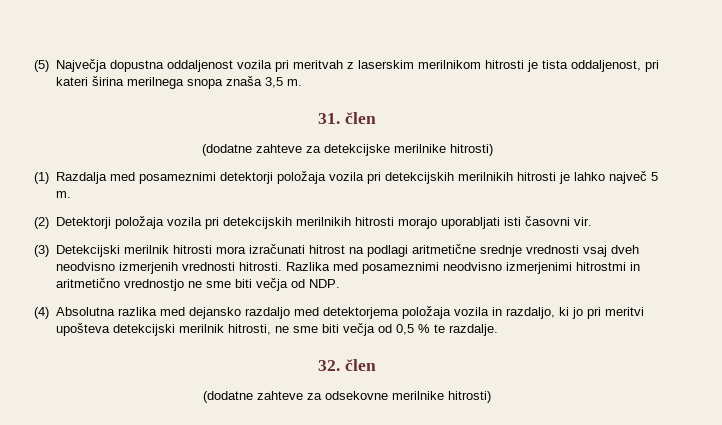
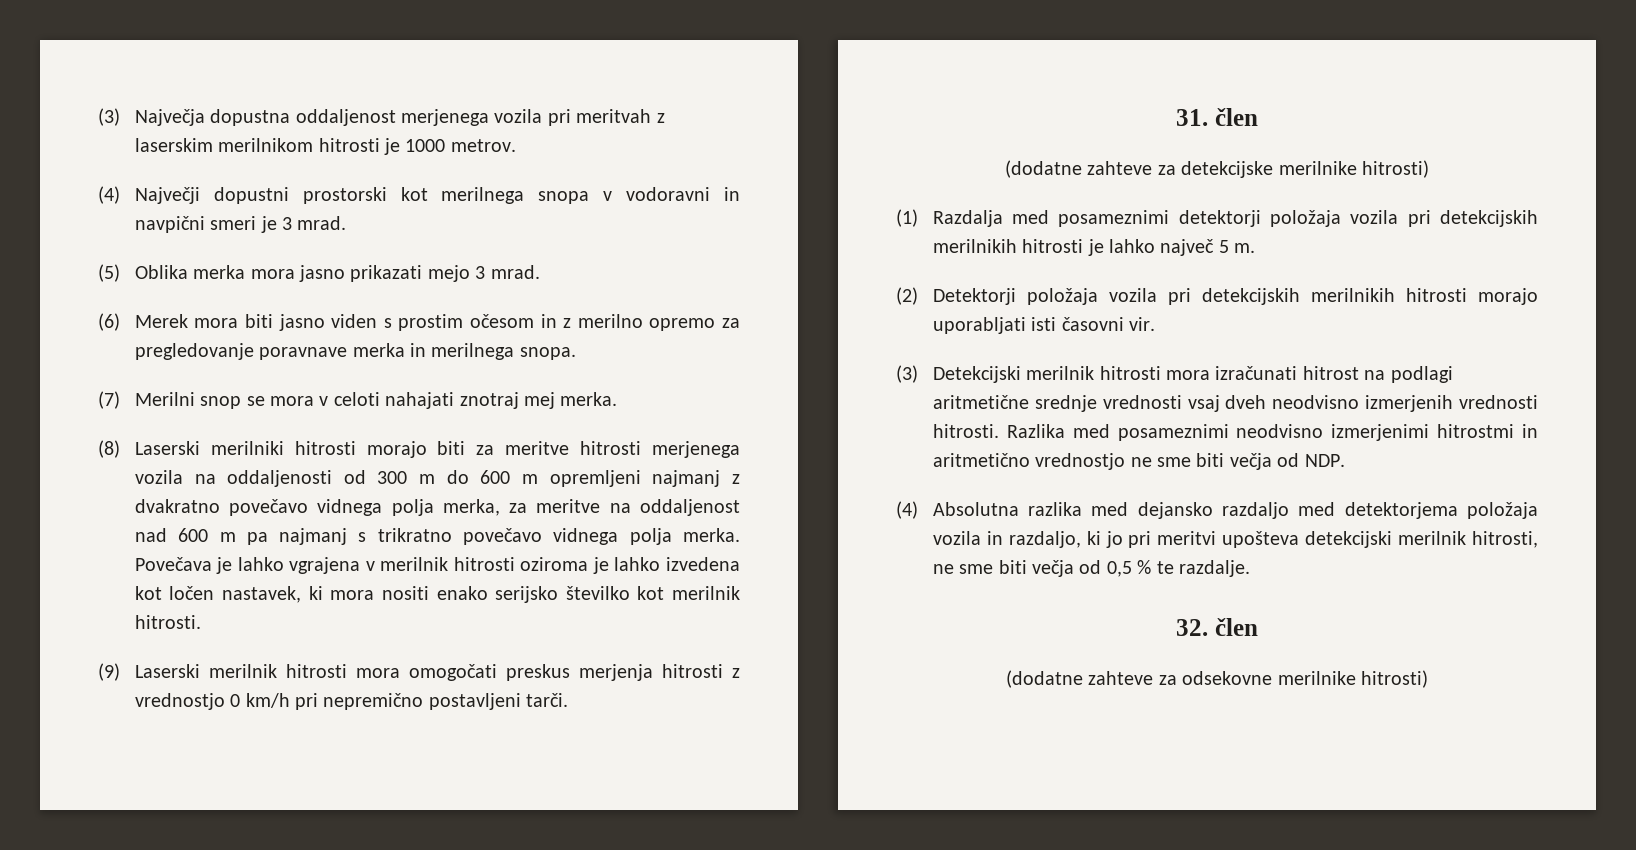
[34,60,49,72] (5) -> [98,108,120,126] (3)
(233, 66) none -> [401,109,490,126] merjenega
[541,60,659,72] [55,76,302,89] tista oddaljenost, pri kateri širina merilnega snopa znaša 3,5 m. -> [405,139,516,152] [98,186,740,204] [134,216,347,233] [98,264,540,282] [98,313,740,331] [134,343,576,360] [98,391,618,409] [98,440,740,458] [134,470,740,487] [134,499,740,516] [134,528,740,545] [134,557,741,574] [134,586,740,603] [134,615,201,629] [98,663,740,681] [134,693,569,710] 1000 metrov. // (4) Največji dopustni prostorski kot merilnega snopa v vodoravni in navpični smeri je 3 mrad. // (5) Oblika merka mora jasno prikazati mejo 3 mrad. // (6) Merek mora biti jasno viden s prostim očesom in z merilno opremo za pregledovanje poravnave merka in merilnega snopa. // (7) Merilni snop se mora v celoti nahajati znotraj mej merka. // (8) Laserski merilniki hitrosti morajo biti za meritve hitrosti merjenega vozila na oddaljenosti od 300 m do 600 m opremljeni najmanj z dvakratno povečavo vidnega polja merka, za meritve na oddaljenost nad 600 m pa najmanj s trikratno povečavo vidnega polja merka. Povečava je lahko vgrajena v merilnik hitrosti oziroma je lahko izvedena kot ločen nastavek, ki mora nositi enako serijsko številko kot merilnik hitrosti. // (9) Laserski merilnik hitrosti mora omogočati preskus merjenja hitrosti z vrednostjo 0 km/h pri nepremično postavljeni tarči.

